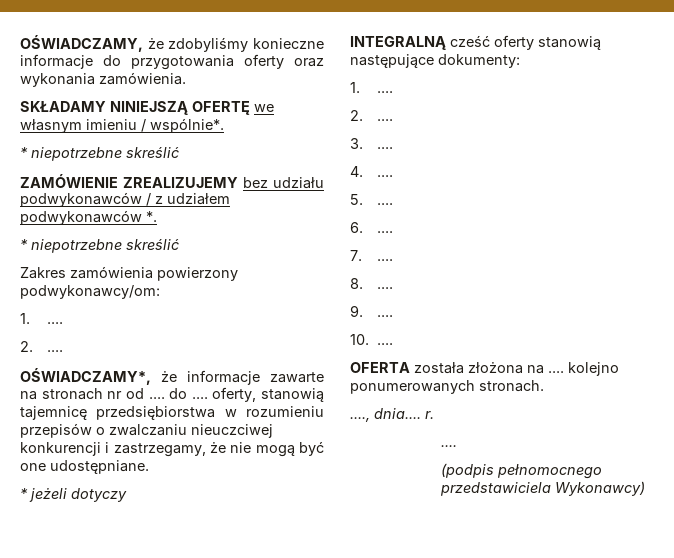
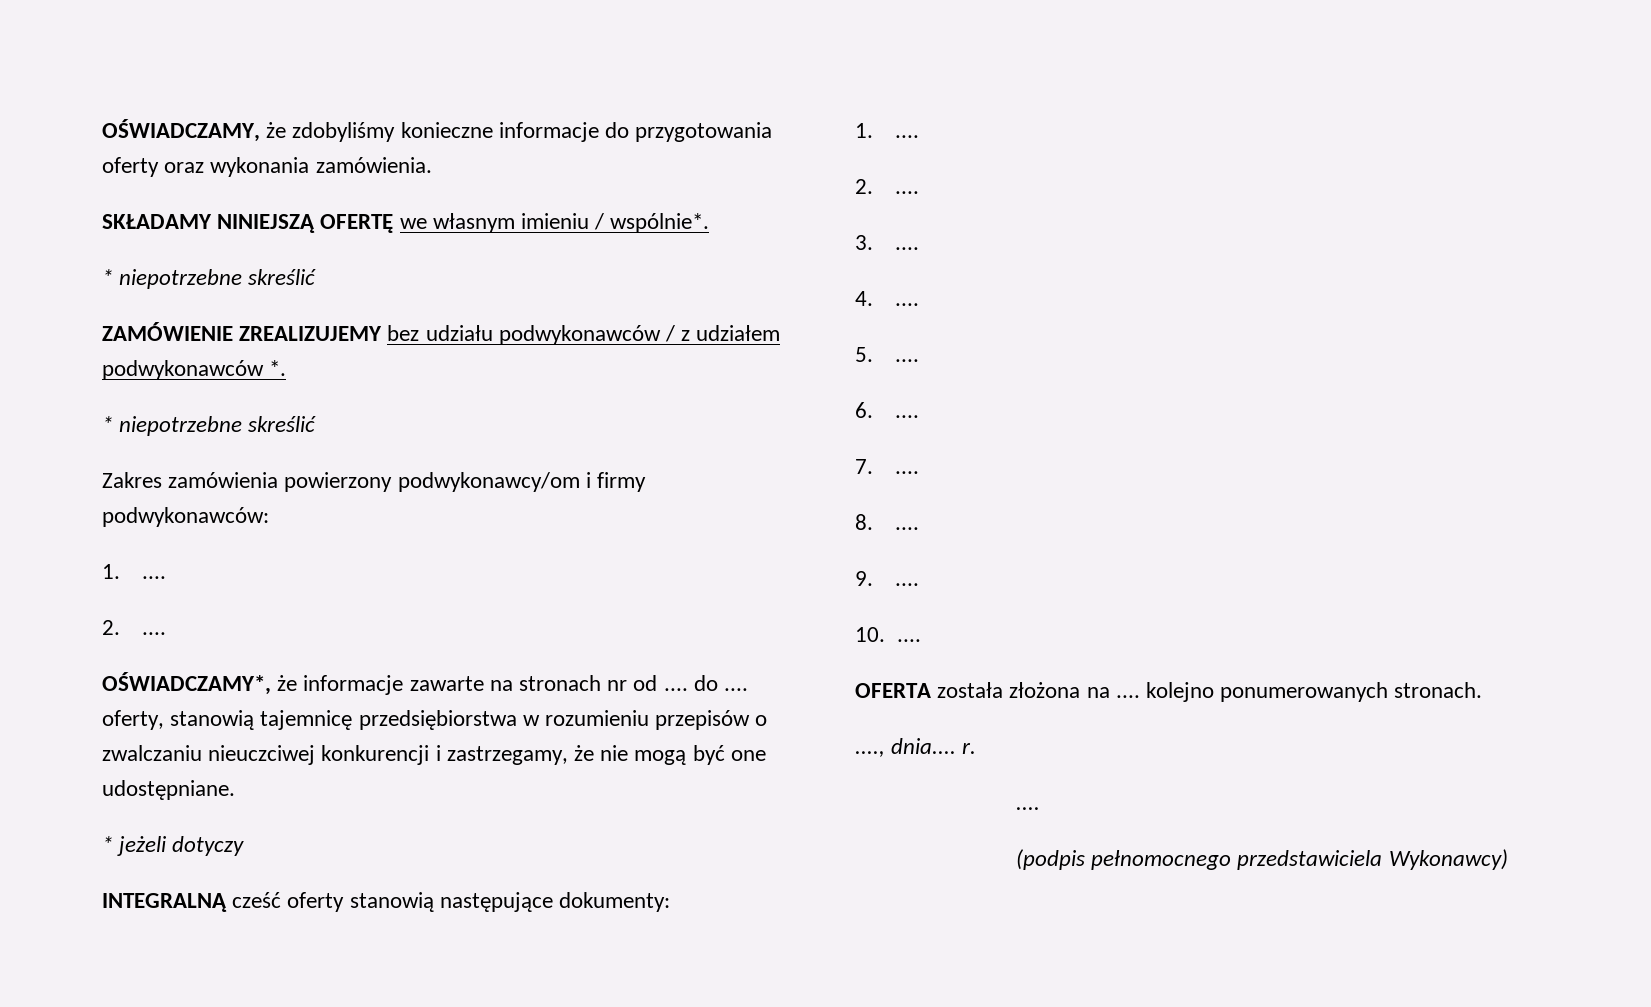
[20,285,160,299] podwykonawcy/om: -> [397,472,647,492] [102,507,269,527] podwykonawcy/om i firmy podwykonawców:

